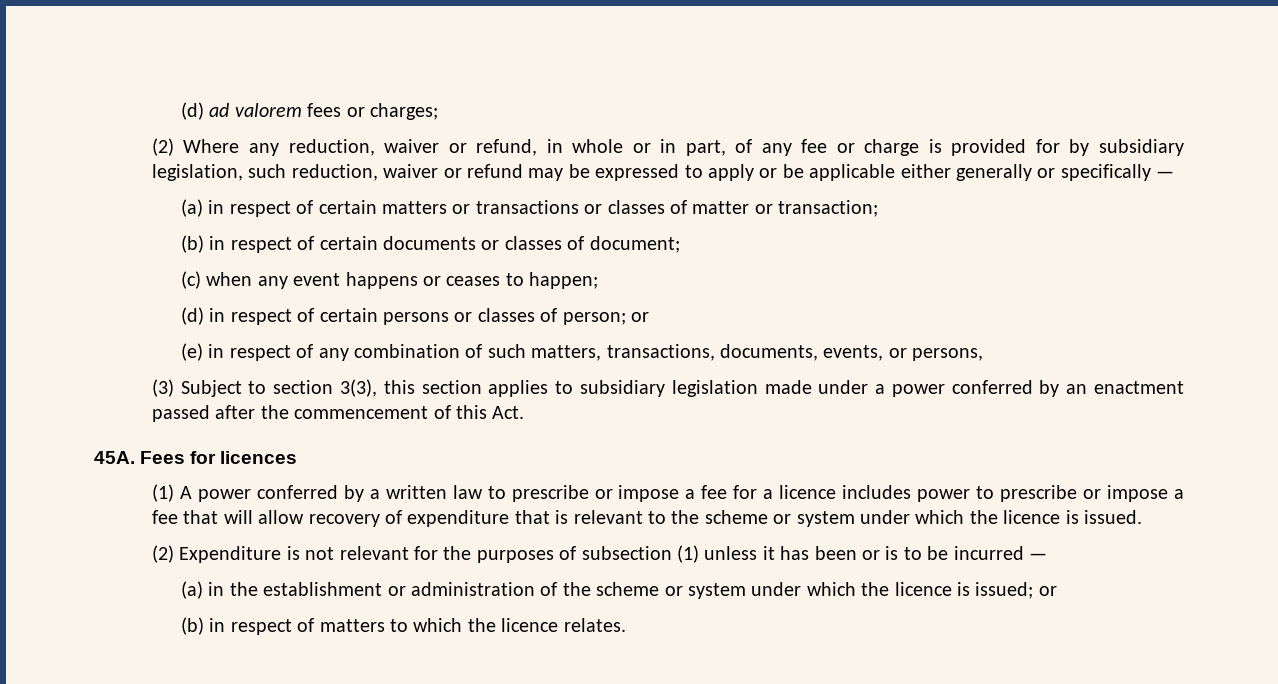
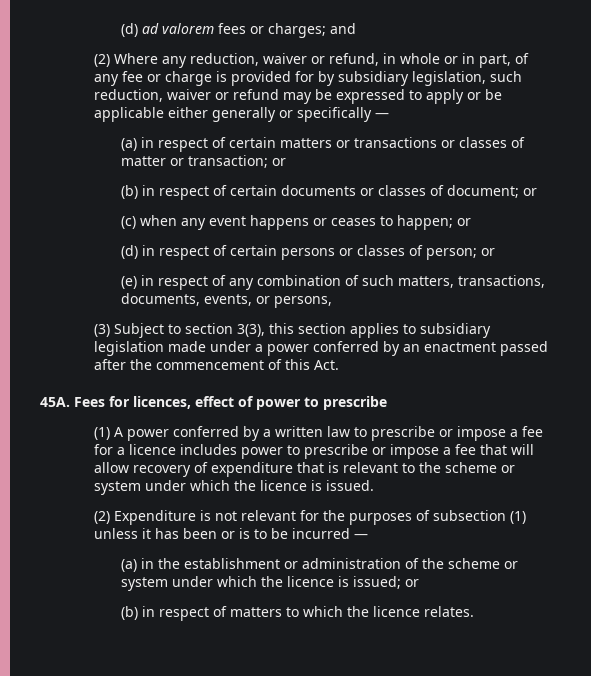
(438, 111) none -> [330,23,357,34] and
(879, 208) none -> [272,158,287,166] or
(680, 244) none -> [523,188,538,196] or
(599, 280) none -> [457,218,472,226] or
[220,451,298,464] licences -> [133,396,387,410] licences, effect of power to prescribe

